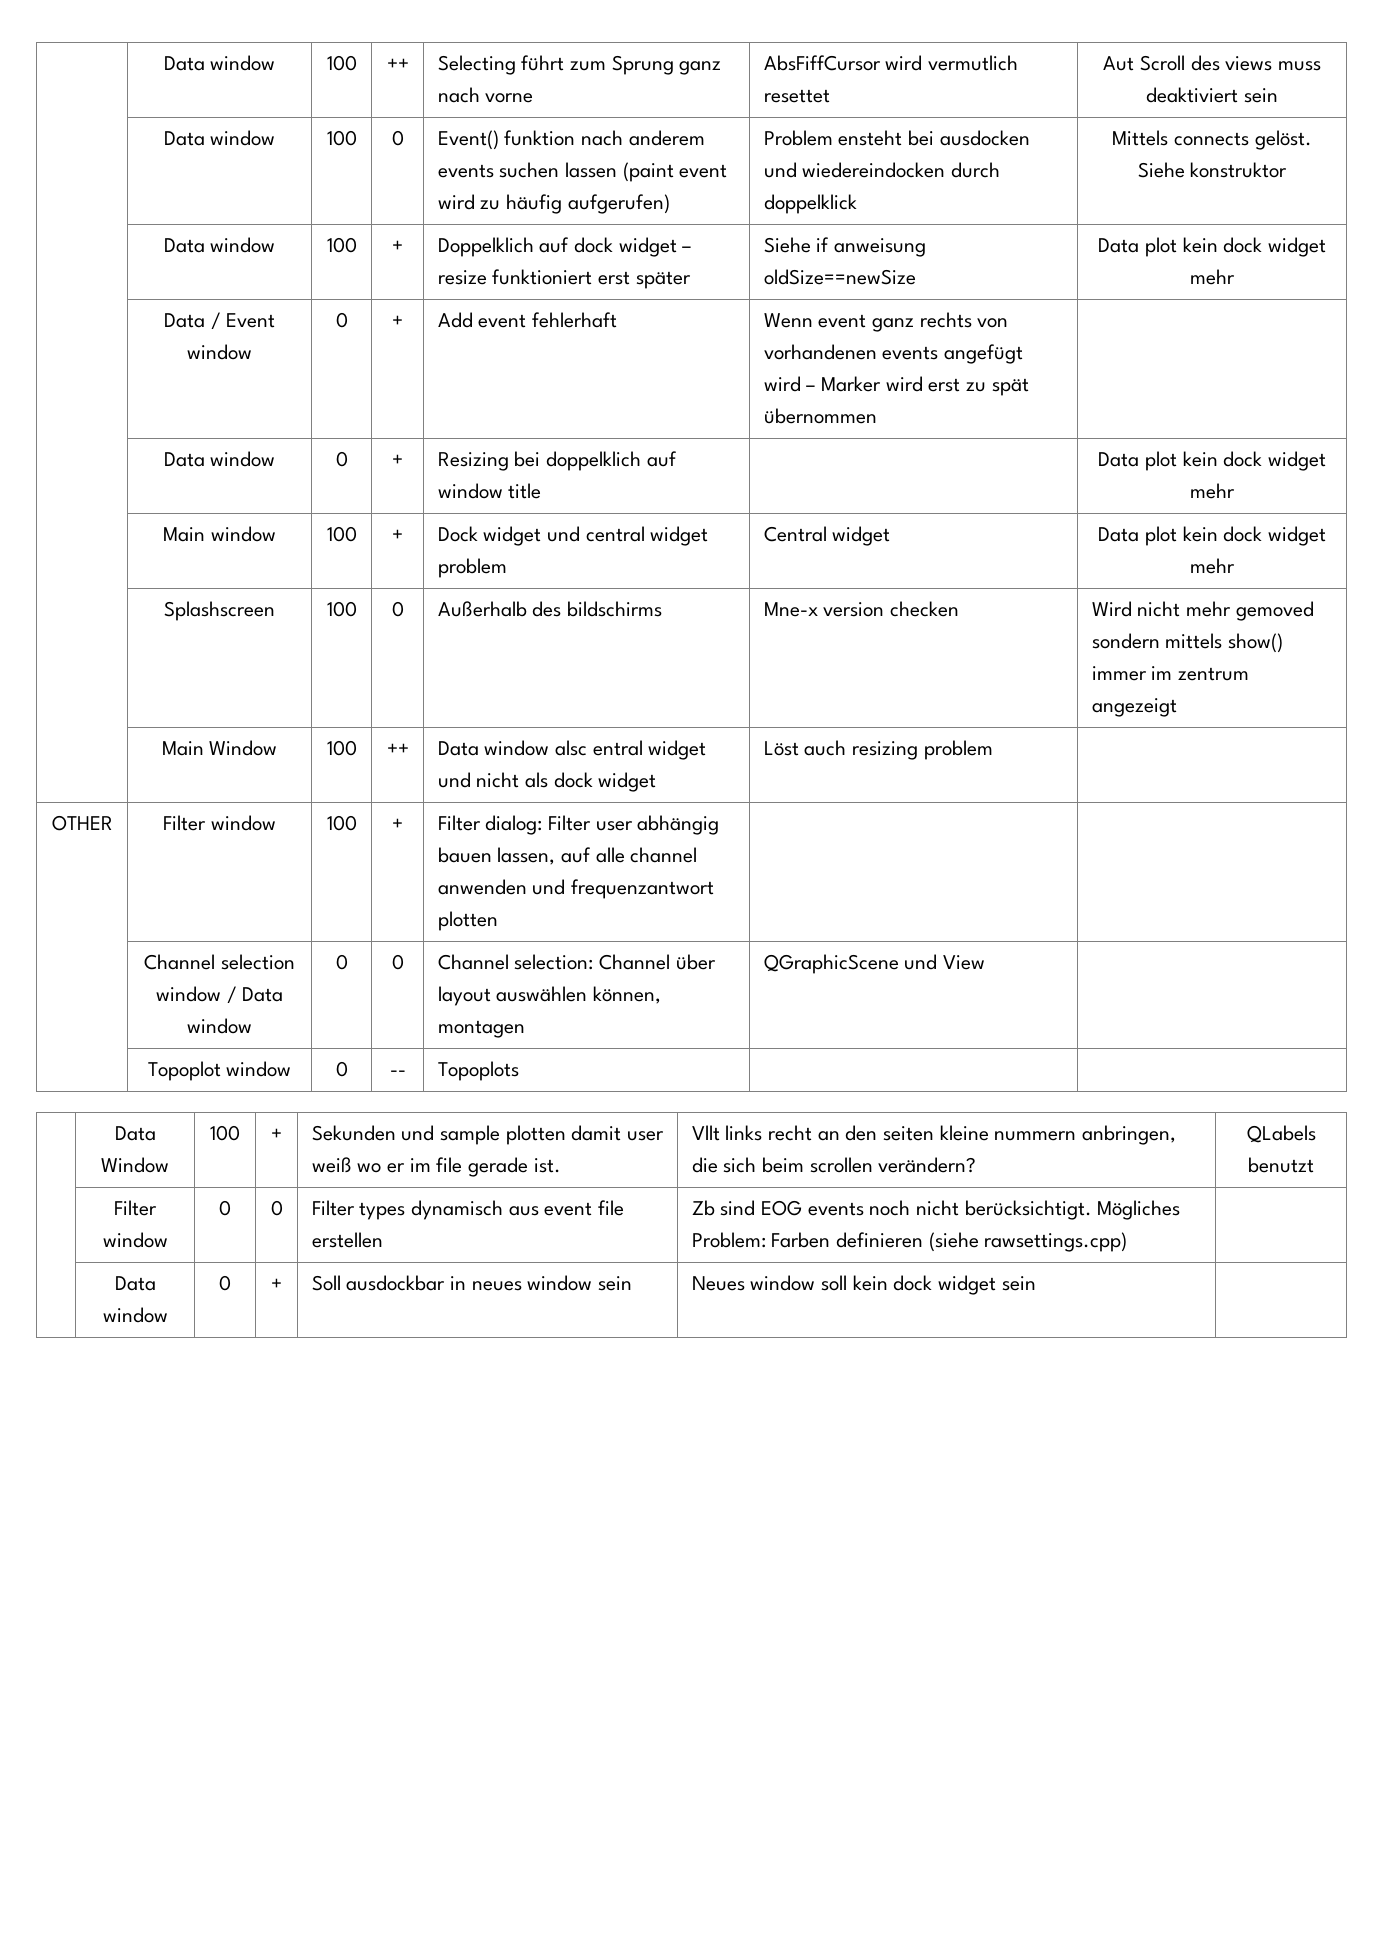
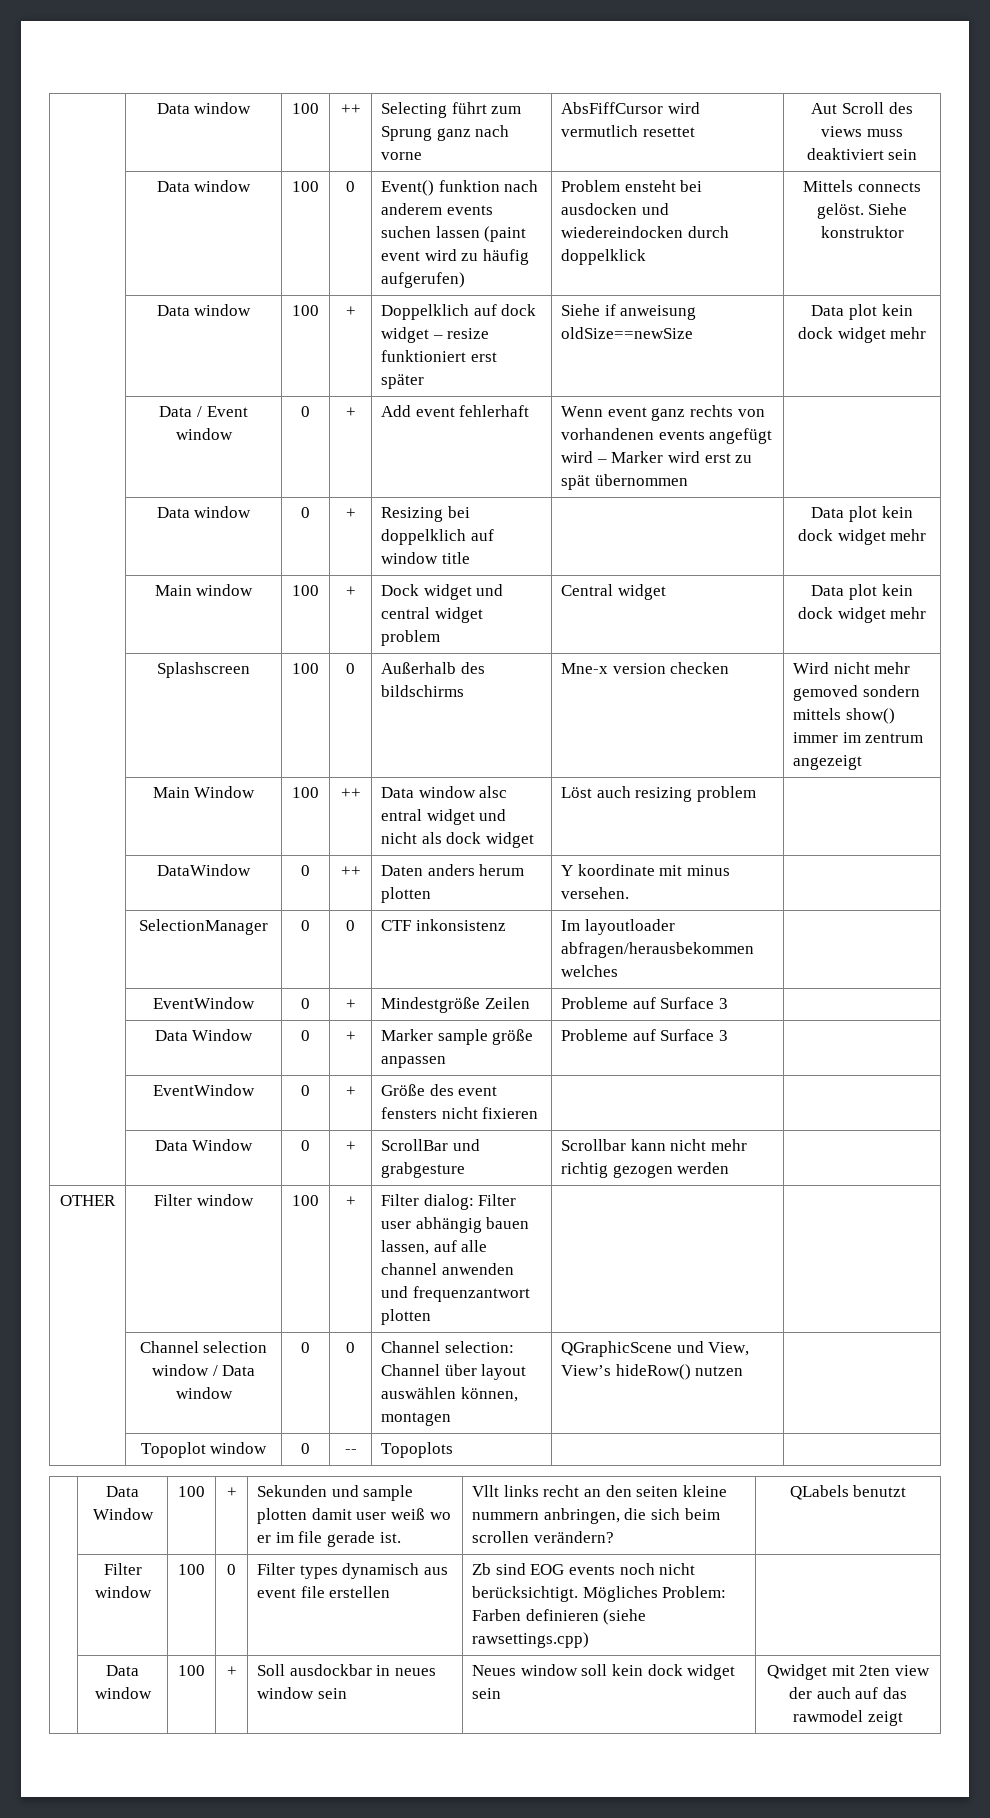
(993, 750) none -> [157,864,251,876] [301,865,310,876] [340,866,361,876] [381,864,525,876] [381,887,432,903] [561,864,730,876] [561,887,630,899] [139,919,268,935] [301,920,310,931] [346,920,355,931] [381,919,506,931] [561,919,675,935] [561,942,755,958] [561,965,619,977] [153,997,255,1009] [301,998,310,1009] [345,999,356,1009] [381,997,530,1013] [561,997,728,1009] [154,1029,254,1041] [301,1030,310,1041] [345,1031,356,1041] [381,1029,534,1045] [381,1056,447,1068] [561,1029,728,1041] [153,1084,255,1096] [301,1085,310,1096] [345,1086,356,1096] [381,1084,498,1096] [381,1107,539,1119] [154,1139,254,1151] [301,1140,310,1151] [345,1141,356,1151] [381,1139,480,1151] [381,1162,466,1178] [561,1139,747,1151] [561,1162,730,1178] // | DataWindow | 0 | ++ | Daten anders herum plotten | Y koordinate mit minus versehen. | // | SelectionManager | 0 | 0 | CTF inkonsistenz | Im layoutloader abfragen/herausbekommen welches | // | EventWindow | 0 | + | Mindestgröße Zeilen | Probleme auf Surface 3 | // | Data Window | 0 | + | Marker sample größe anpassen | Probleme auf Surface 3 | // | EventWindow | 0 | + | Größe des event fensters nicht fixieren | | // | Data Window | 0 | + | ScrollBar und grabgesture | Scrollbar kann nicht mehr richtig gezogen werden |
[943,955,986,970] View -> [708,1342,750,1356] [561,1364,744,1380] View, View’s hideRow() nutzen
[219,1200,231,1216] 0 -> [178,1564,205,1575] 100
[219,1275,231,1291] 0 -> [178,1665,205,1676] 100
(1036, 1283) none -> [767,1664,930,1680] [789,1687,907,1699] [793,1710,903,1726] Qwidget mit 2ten view der auch auf das rawmodel zeigt

